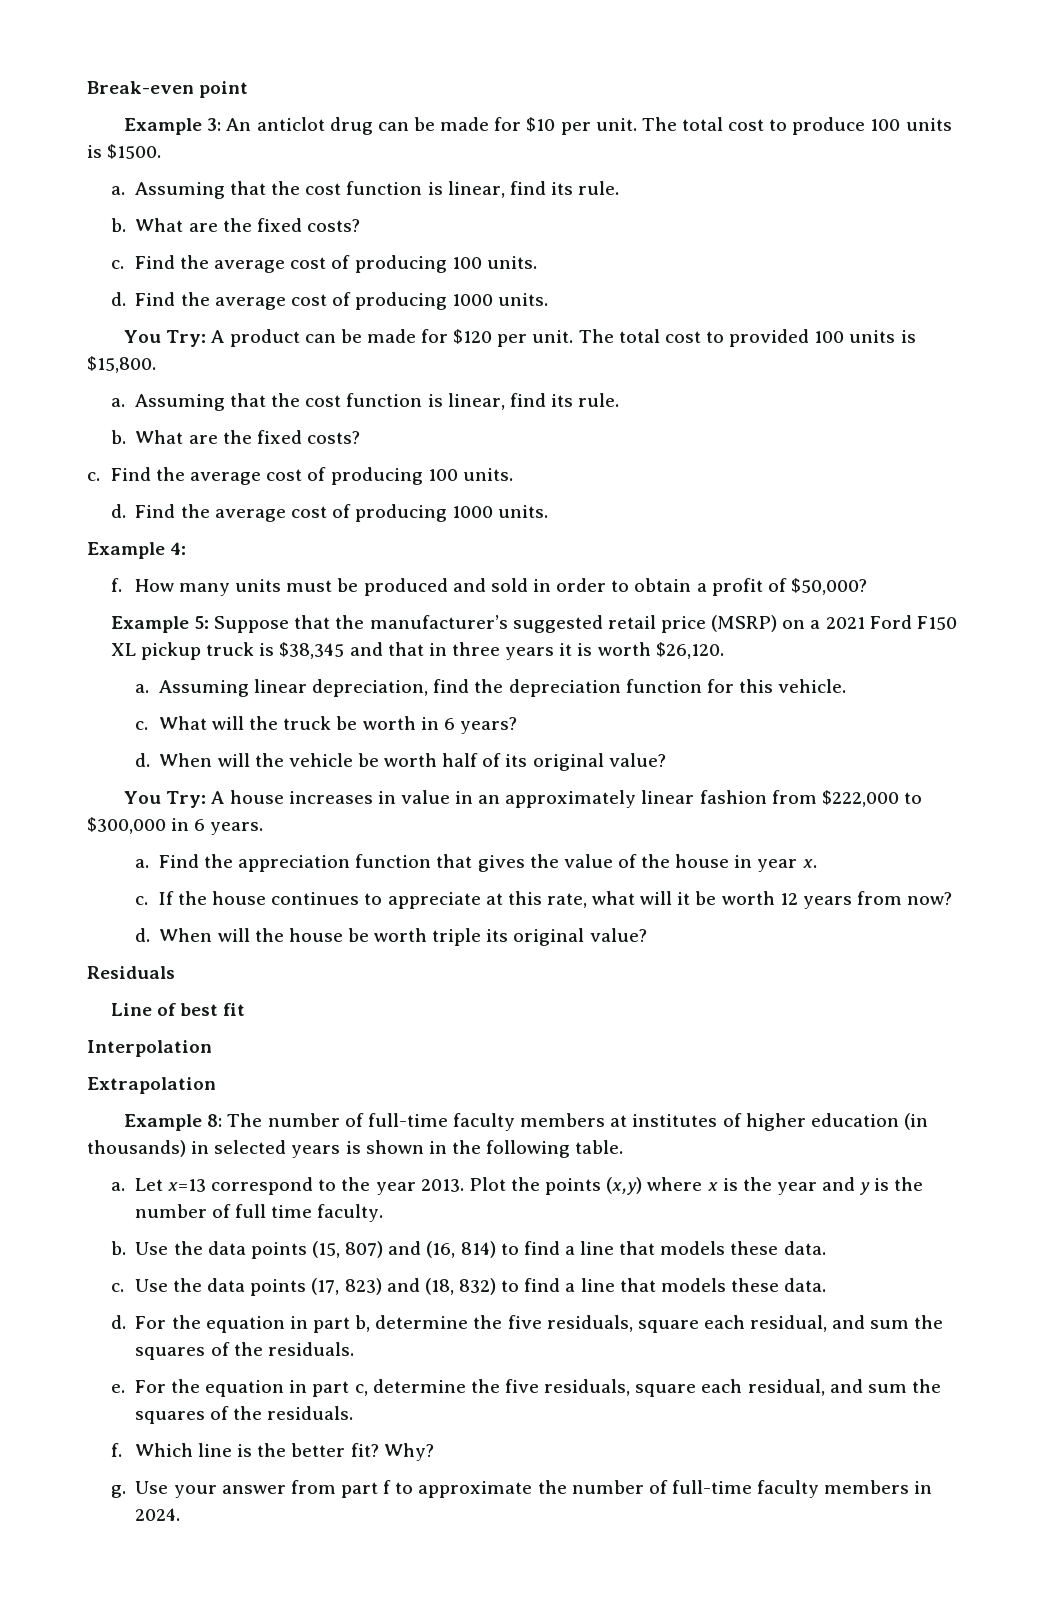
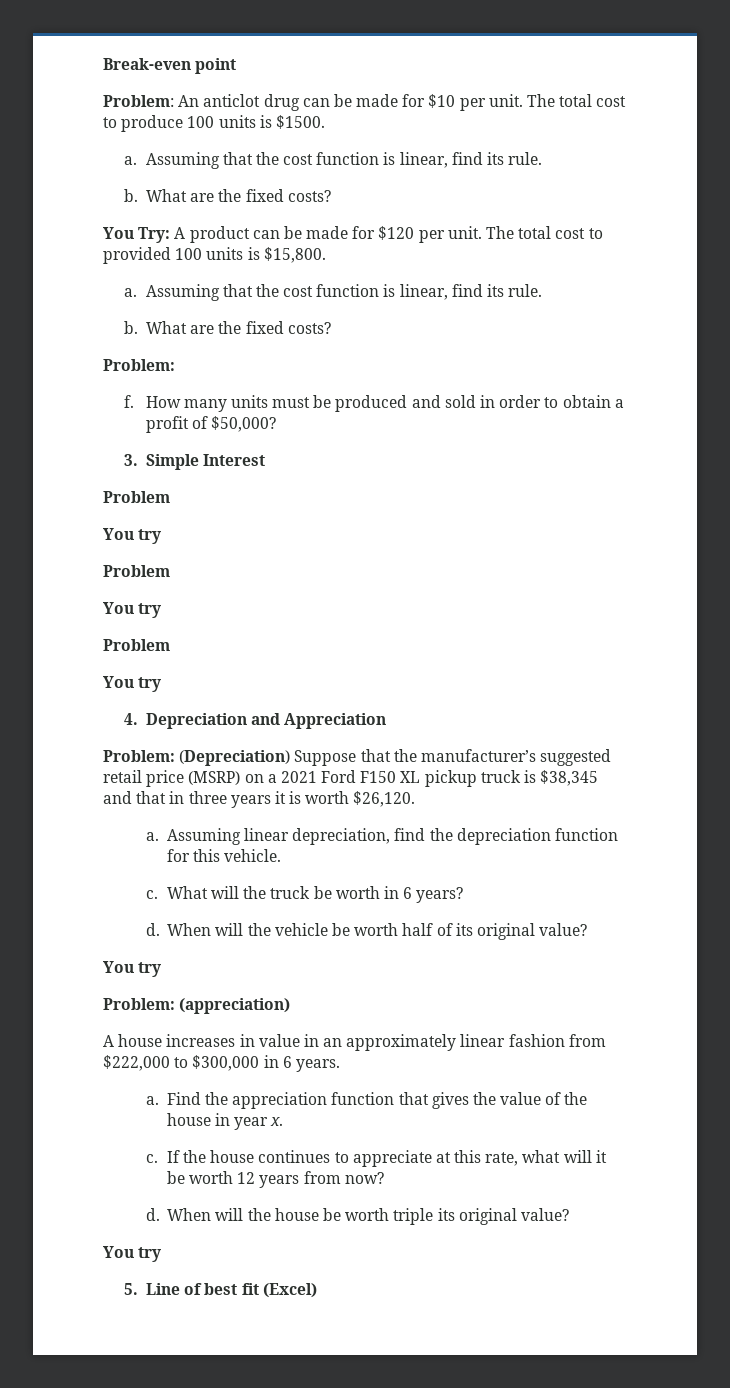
[124,118,222,135] Example 3: -> [103,95,174,107] Problem:
[110,255,537,273] [110,292,549,310] // c. Find the average cost of producing 100 units. // d. Find the average cost of producing 1000 units. -> (331, 196) none
[87,467,513,485] [110,504,549,522] [87,542,187,559] c. Find the average cost of producing 100 units. // d. Find the average cost of producing 1000 units. // Example 4: -> [103,359,175,371] Problem:
[110,616,210,633] Example 5: -> [124,454,266,470] [103,491,170,503] [103,528,162,544] [103,565,170,577] [103,602,162,618] [103,639,170,651] [103,676,162,692] [124,713,387,729] [103,750,291,766] 3. Simple Interest // Problem // You try // Problem // You try // Problem // You try // 4. Depreciation and Appreciation // Problem: (Depreciation)
[166,791,207,808] Try: -> [138,962,162,977] [103,998,291,1014] try // Problem: (appreciation) //
[87,966,175,979] Residuals // -> [103,1246,162,1262] [124,1283,139,1295] You try // 5.
[87,1040,212,1057] [87,1077,216,1094] [124,1113,928,1131] [87,1140,624,1158] [110,1177,924,1195] [134,1204,384,1222] [110,1241,826,1259] [110,1278,827,1296] [110,1315,944,1333] [135,1342,354,1360] [110,1379,941,1397] [134,1406,354,1424] [110,1443,434,1461] [110,1480,933,1498] [135,1508,181,1521] // Interpolation // Extrapolation // Example 8: The number of full-time faculty members at institutes of higher education (in thousands) in selected years is shown in the following table. // a. Let x=13 correspond to the year 2013. Plot the points (x,y) where x is the year and y is the number of full time faculty. // b. Use the data points (15, 807) and (16, 814) to find a line that models these data. // c. Use the data points (17, 823) and (18, 832) to find a line that models these data. // d. For the equation in part b, determine the five residuals, square each residual, and sum the squares of the residuals. // e. For the equation in part c, determine the five residuals, square each residual, and sum the squares of the residuals. // f. Which line is the better fit? Why? // g. Use your answer from part f to approximate the number of full-time faculty members in 2024. -> [262,1283,317,1298] (Excel)

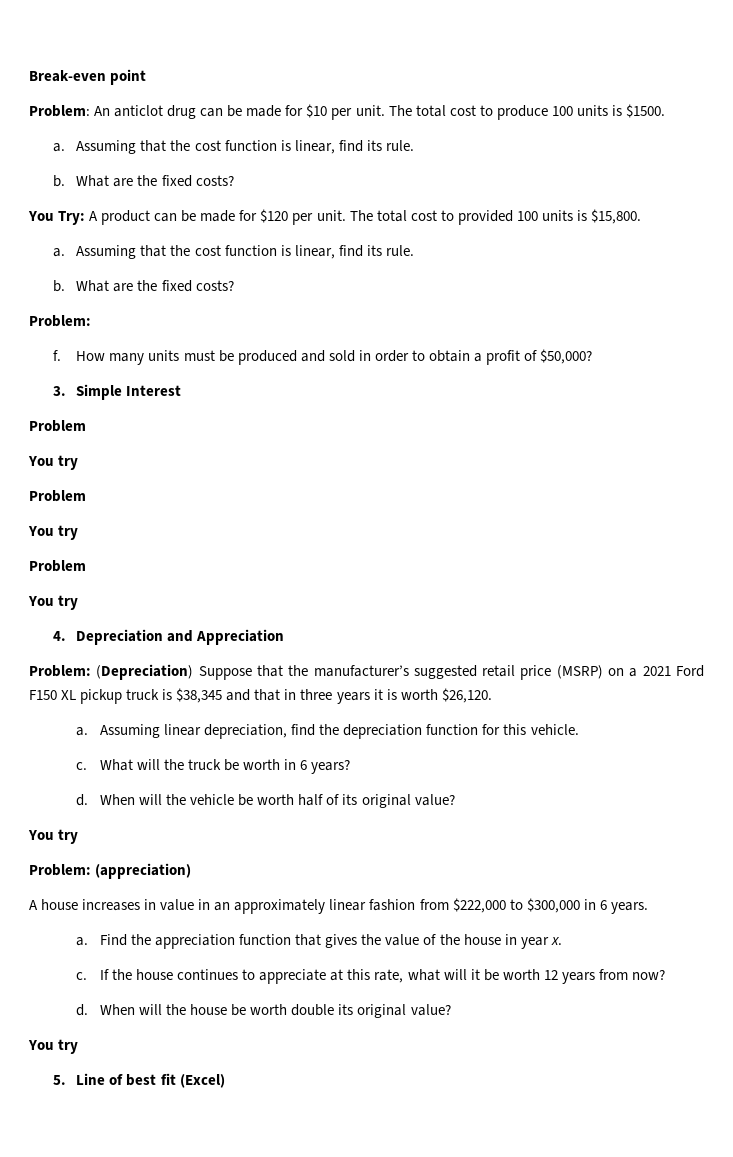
[393,1208,434,1225] triple -> [291,1004,335,1016] double

